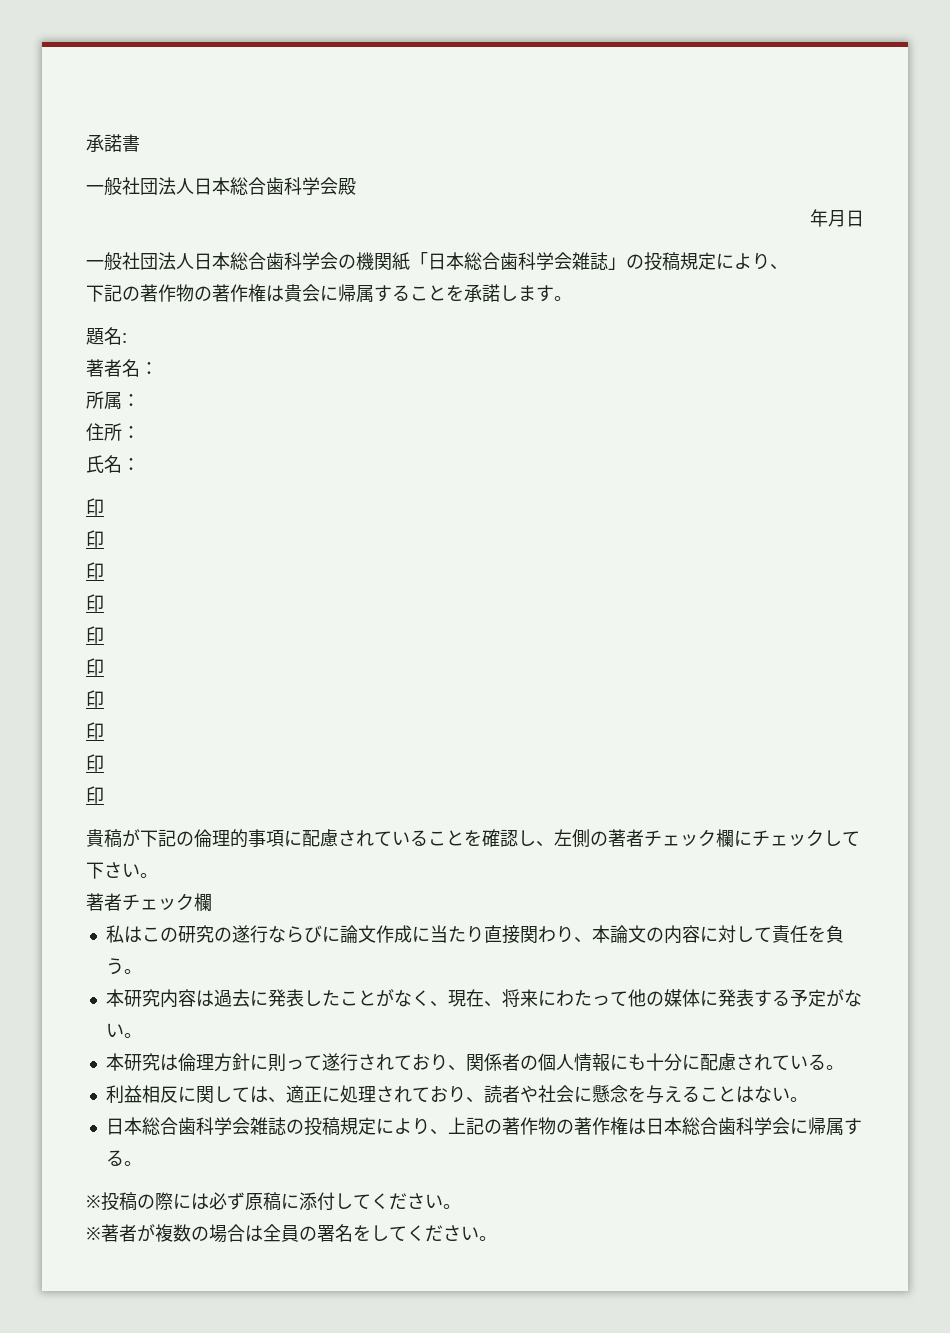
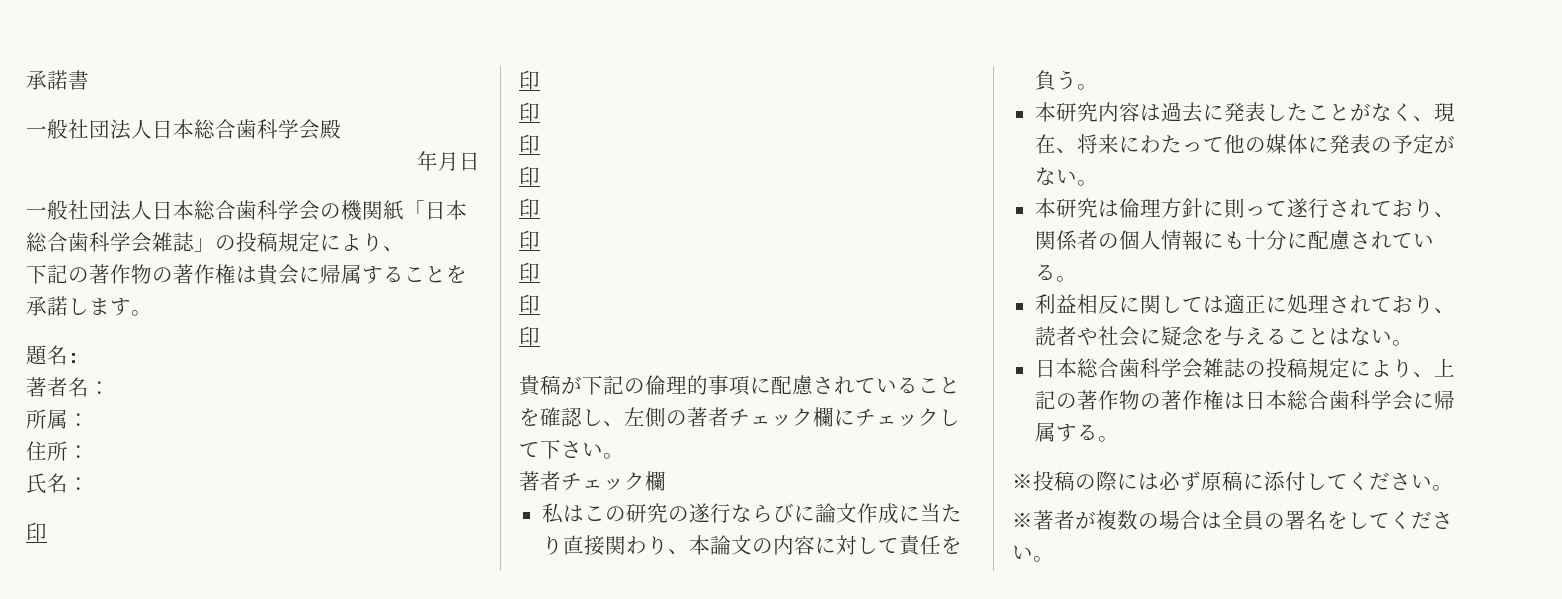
[753,990,790,1007] する -> [1370,137,1392,153] の
[267,1097,286,1103] 、 -> (1224, 304) none
[591,1085,610,1103] 懸 -> [1160,326,1182,346] 疑

